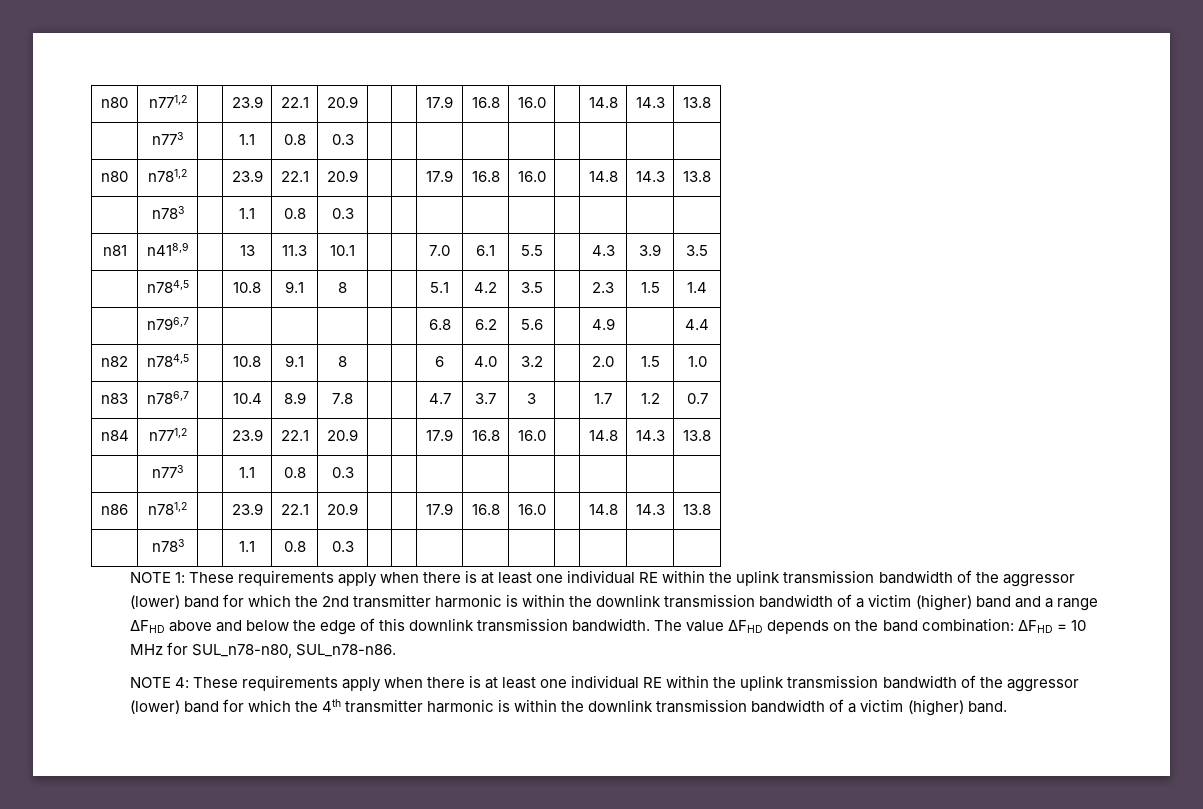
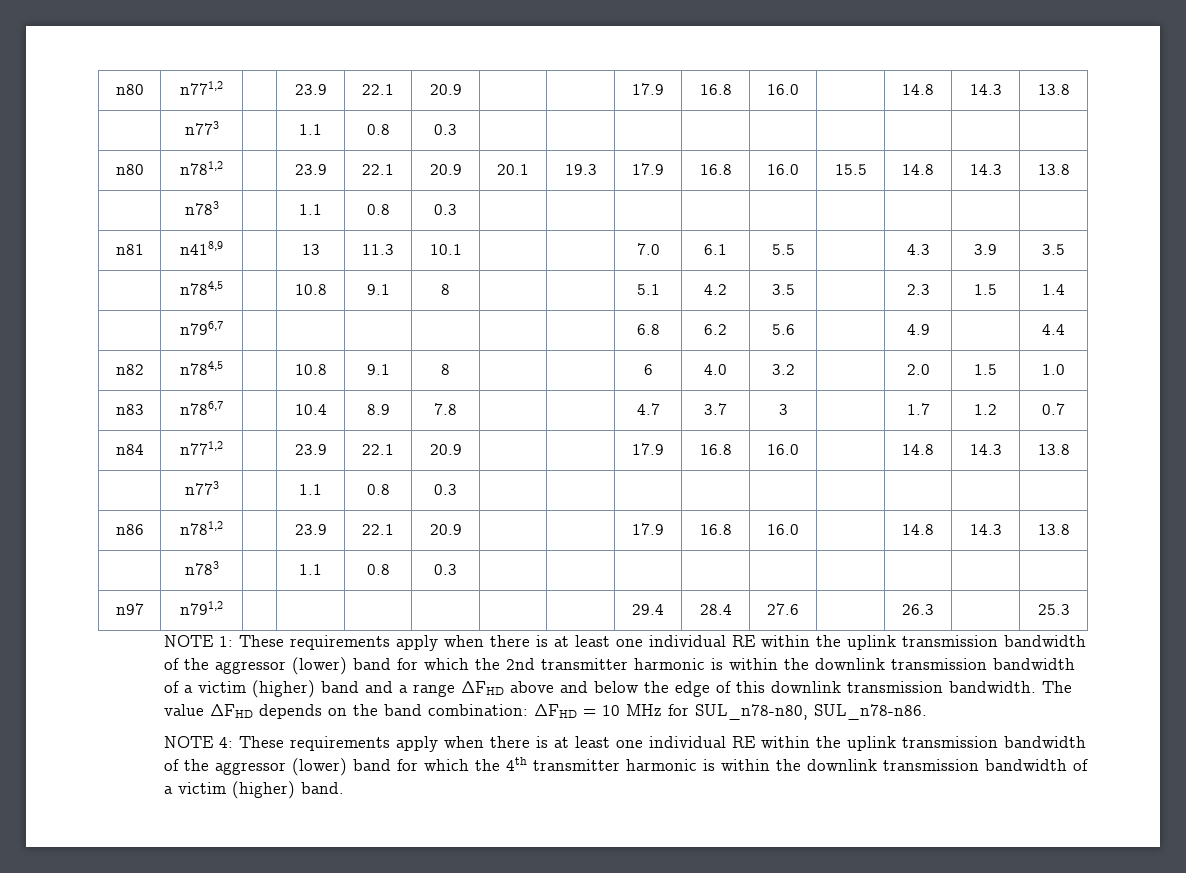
[426,170,453,182] [471,171,500,182] [517,171,546,182] | | 17.9 | 16.8 | 16.0 | -> [497,164,529,175] [564,164,597,175] [632,163,664,175] [699,164,732,175] [767,164,799,175] [834,164,867,175] 20.1 | 19.3 | 17.9 | 16.8 | 16.0 | 15.5
(354, 546) none -> [115,603,144,615] [180,601,223,615] [632,604,664,615] [699,604,732,615] [767,603,799,615] [902,604,934,615] [1037,604,1070,615] // n97 | n791,2 | | | | | | | 29.4 | 28.4 | 27.6 | | 26.3 | | 25.3

